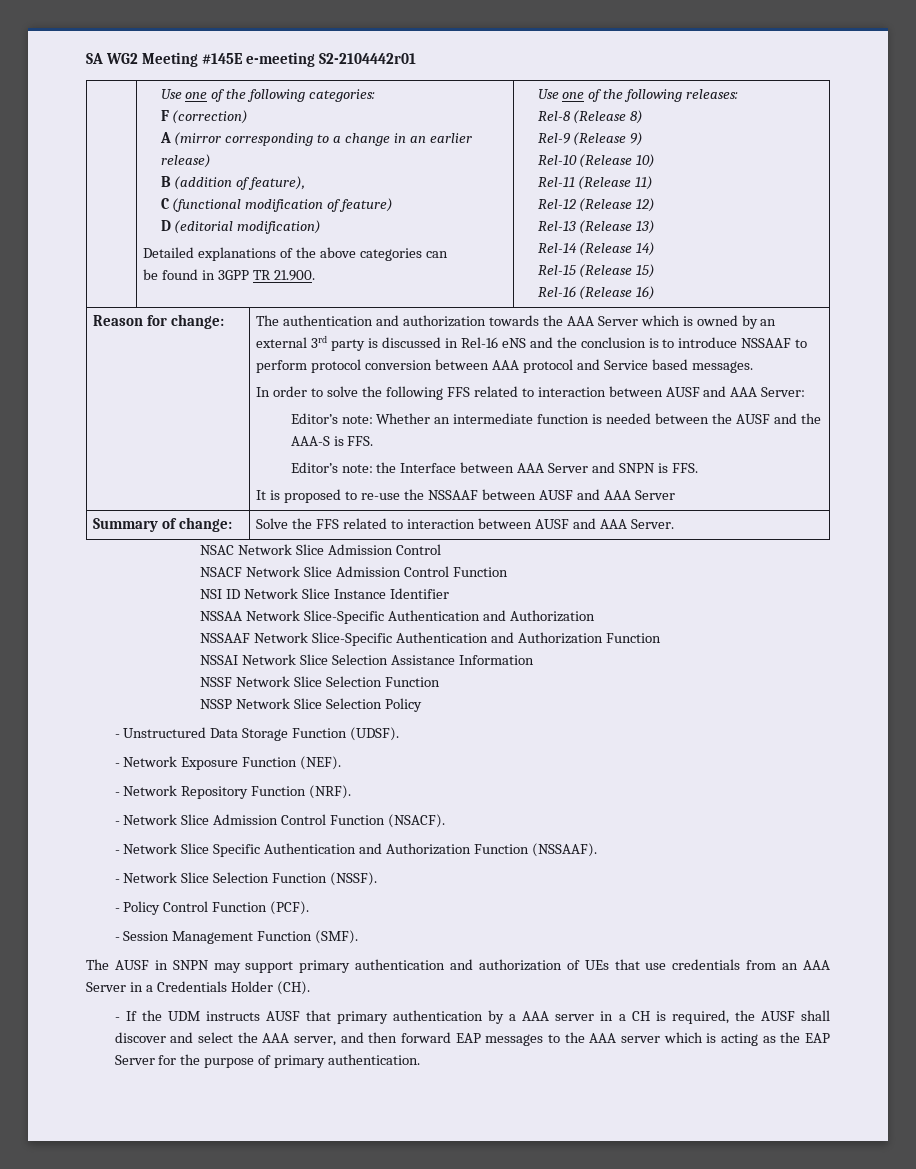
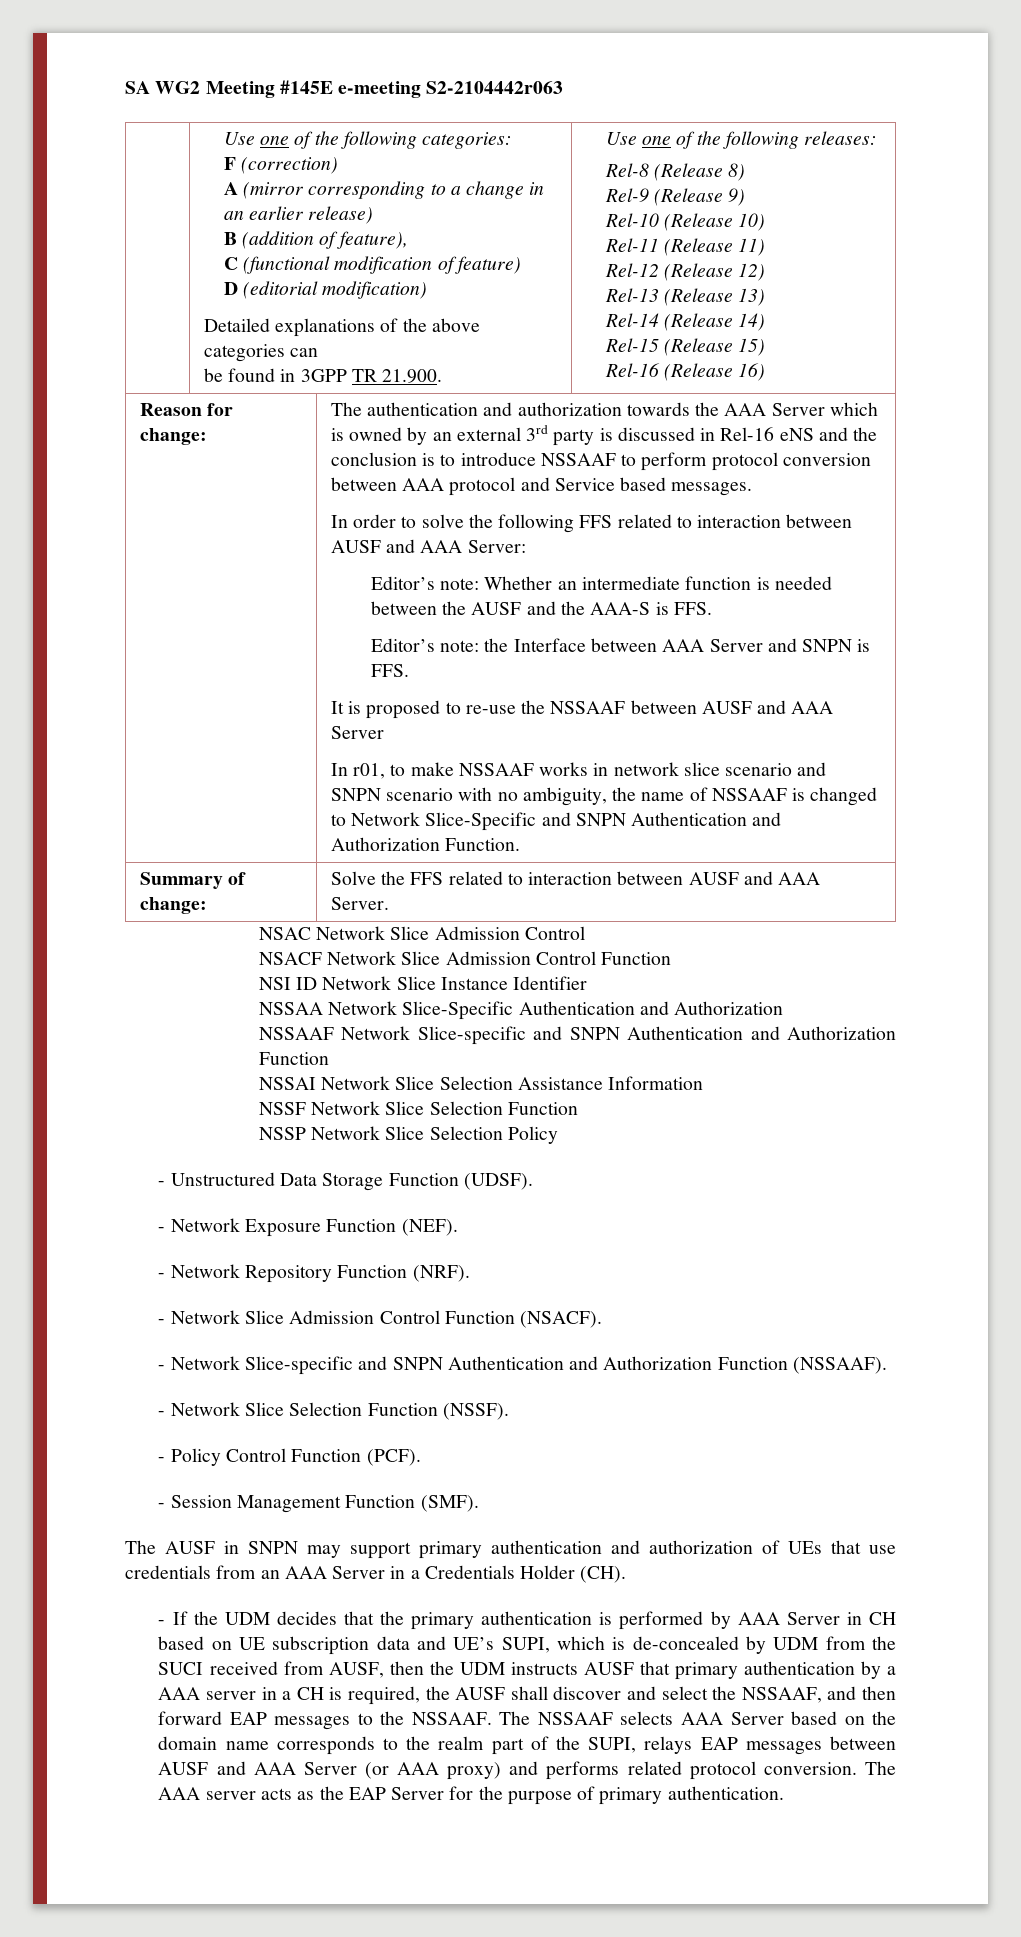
[318,53,416,64] S2-2104442r01 -> [426,81,564,94] S2-2104442r063
(675, 495) none -> [330,762,827,779] [330,787,878,806] [330,812,782,831] [330,837,521,851] // In r01, to make NSSAAF works in network slice scenario and SNPN scenario with no ambiguity, the name of NSSAAF is changed to Network Slice-Specific and SNPN Authentication and Authorization Function.
[311,632,392,646] Slice-Specific -> [417,1026,620,1045] Slice-specific and SNPN
[181,843,261,857] Slice Specific -> [245,1356,443,1375] Slice-specific and SNPN
(200, 1016) none -> [276,1611,896,1630] [158,1636,897,1655] [158,1661,505,1678] decides that the primary authentication is performed by AAA Server in CH based on UE subscription data and UE’s SUPI, which is de-concealed by UDM from the SUCI received from AUSF, then the UDM
[262,1033,336,1046] AAA server, -> [741,1687,822,1703] NSSAAF,
[589,1032,758,1046] AAA server which is acting -> [411,1711,896,1725] [158,1736,896,1755] [158,1761,896,1780] [158,1787,293,1800] NSSAAF. The NSSAAF selects AAA Server based on the domain name corresponds to the realm part of the SUPI, relays EAP messages between AUSF and AAA Server (or AAA proxy) and performs related protocol conversion. The AAA server acts

